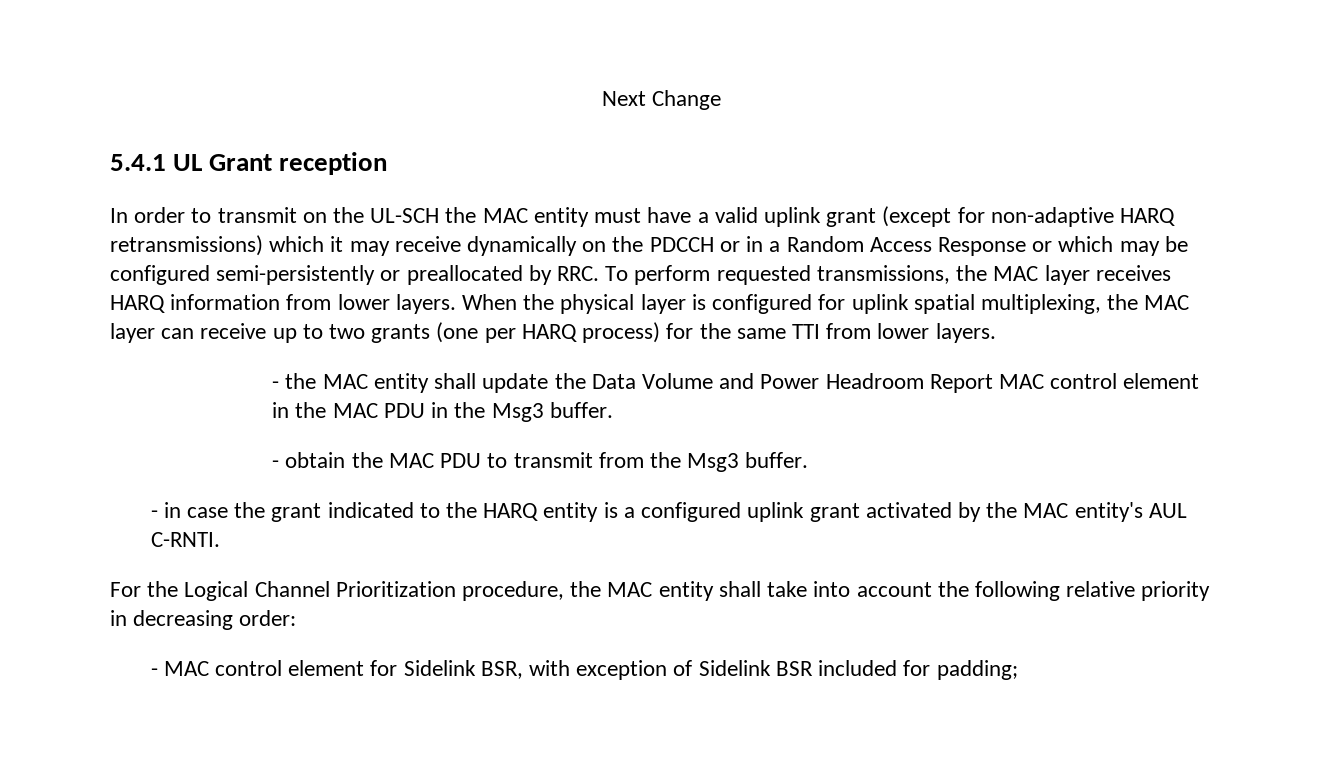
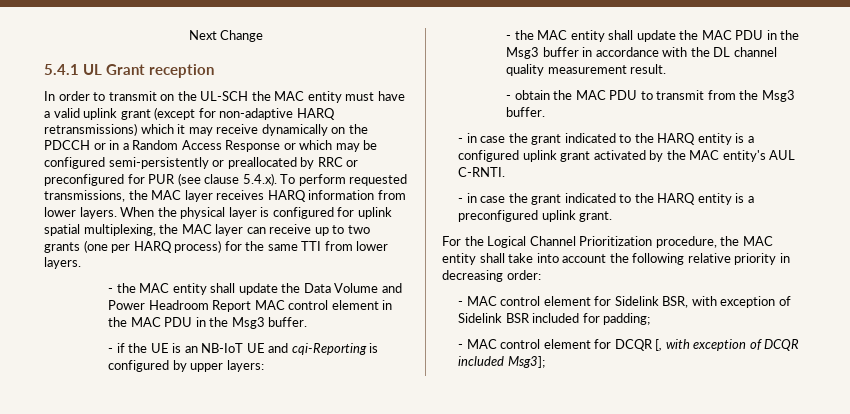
[557,266,600,281] RRC. -> [317,157,359,167] [44,173,277,186] RRC or preconfigured for PUR (see clause 5.4.x).
(613, 410) none -> [108,343,379,355] [108,360,264,372] [506,30,800,42] [506,47,777,59] [506,64,667,76] // - if the UE is an NB-IoT UE and cqi-Reporting is configured by upper layers: // - the MAC entity shall update the MAC PDU in the Msg3 buffer in accordance with the DL channel quality measurement result.
(220, 539) none -> [458,193,754,205] [458,210,613,222] // - in case the grant indicated to the HARQ entity is a preconfigured uplink grant.
(1018, 670) none -> [458,339,800,351] [458,356,545,368] // - MAC control element for DCQR [, with exception of DCQR included Msg3];

